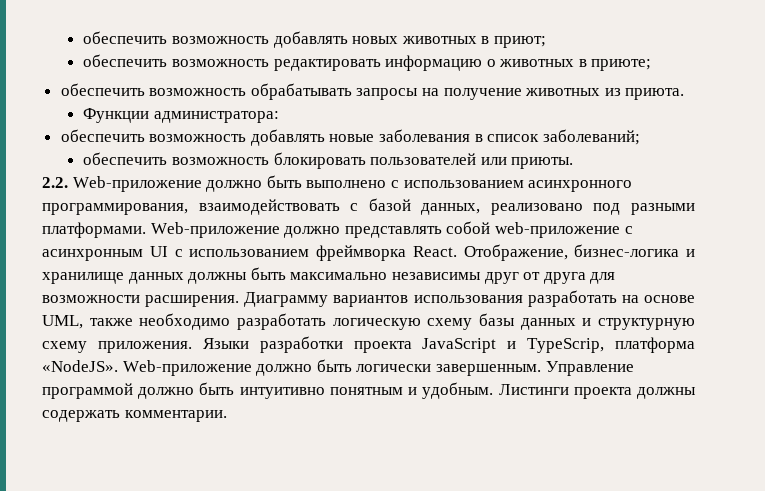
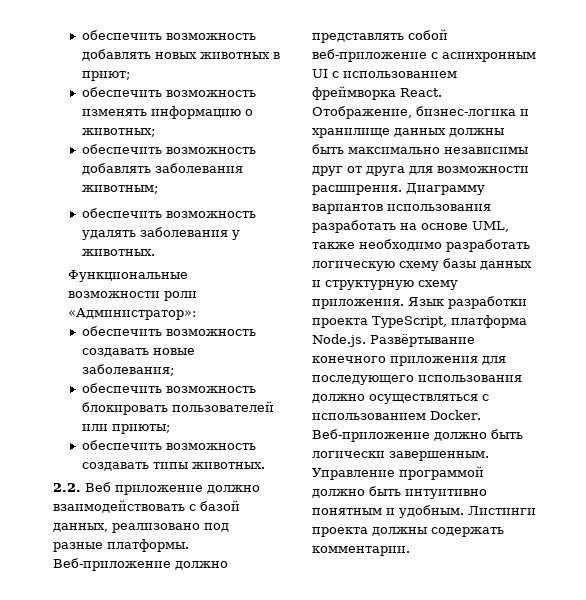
[273,59,381,71] редактировать -> [81,109,147,116] изменять
[499,59,652,71] [60,83,685,100] [83,108,279,123] [60,129,640,146] животных в приюте; // обеспечить возможность обрабатывать запросы на получение животных из приюта. // Функции администратора: // обеспечить возможность добавлять новые заболевания в список заболеваний; -> [81,128,155,137] [81,144,256,154] [81,163,243,175] [81,185,158,194] [81,208,256,218] [81,227,240,240] [81,249,155,256] [67,270,188,282] [67,291,197,301] [67,308,196,320] [81,326,256,336] [81,348,195,357] [81,364,174,376] животных; // обеспечить возможность добавлять заболевания животным; // обеспечить возможность удалять заболевания у животных. // Функциональные возможности роли «Администратор»: // обеспечить возможность создавать новые заболевания;
[511,157,574,169] [42,175,633,192] [42,203,188,215] приюты. // 2.2. Web-приложение должно быть выполнено с использованием асинхронного программирования, -> [111,424,170,434] [81,440,256,450] [81,462,265,471] [53,482,260,495] приюты; // обеспечить возможность создавать типы животных. // 2.2. Веб приложение должно
[630,203,695,215] [42,222,280,238] разными платформами. Web-приложение -> [53,539,189,552] [53,558,171,571] разные платформы. Веб-приложение
[494,222,620,238] web-приложение -> [312,49,427,62] веб-приложение
[202,338,249,349] Языки -> [408,297,444,306] Язык
[422,337,695,353] [42,360,252,376] JavaScript и TypeScrip, платформа «NodeJS». Web-приложение -> [372,315,527,328] [312,334,475,347] [312,356,506,366] [312,375,522,385] [312,394,489,404] [312,410,481,420] [312,429,430,442] TypeScript, платформа Node.js. Развёртывание конечного приложения для последующего использования должно осуществляться с использованием Docker. Веб-приложение

